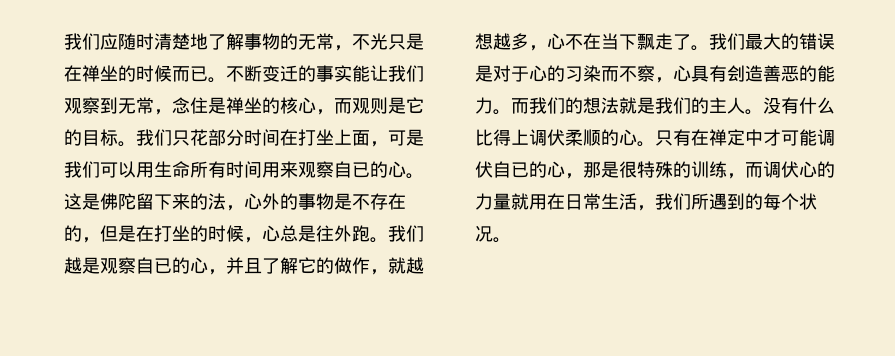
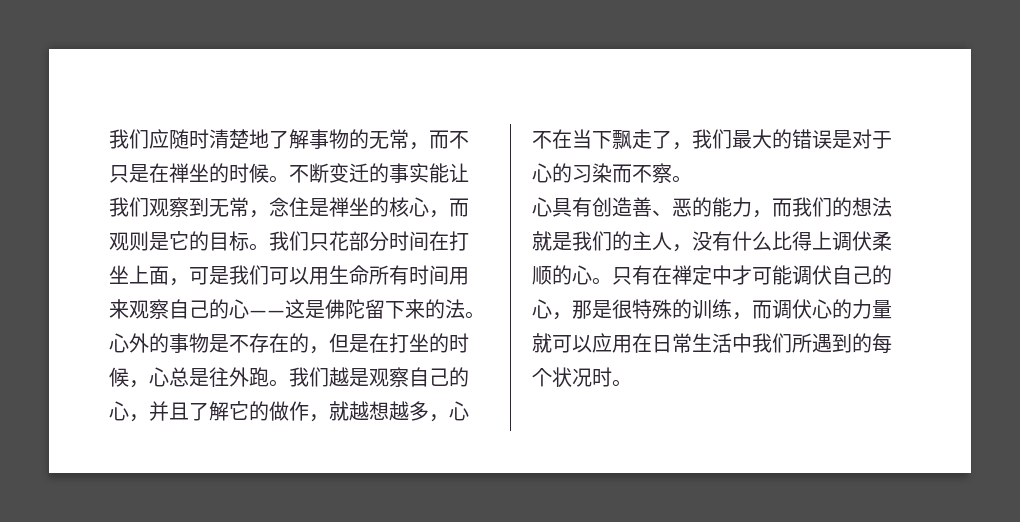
[352,33,388,50] 不光 -> [429,130,469,149] 而不
[172,66,208,82] 而已 -> (269, 173) none
[352,161,424,179] 已的心。 -> [189,299,285,319] 己的心——
[226,205,244,211] ， -> [465,311,485,319] 。
[154,258,172,274] 已 -> [429,368,449,386] 己
[691,45,709,51] 。 -> [672,142,692,150] ，
[655,65,781,83] ，心具有刽造善 -> [672,175,692,183] [532,197,672,217] 。 // 心具有创造善、
[493,109,511,115] 。 -> [752,210,772,218] ，
[745,109,763,115] 。 -> [672,244,692,252] ，
[511,162,529,178] 已 -> [852,266,872,284] 己
(529, 201) none -> [552,333,612,353] 可以应
[637,205,655,211] ， -> [732,333,752,353] 中
(493, 233) none -> [592,367,612,387] 时

